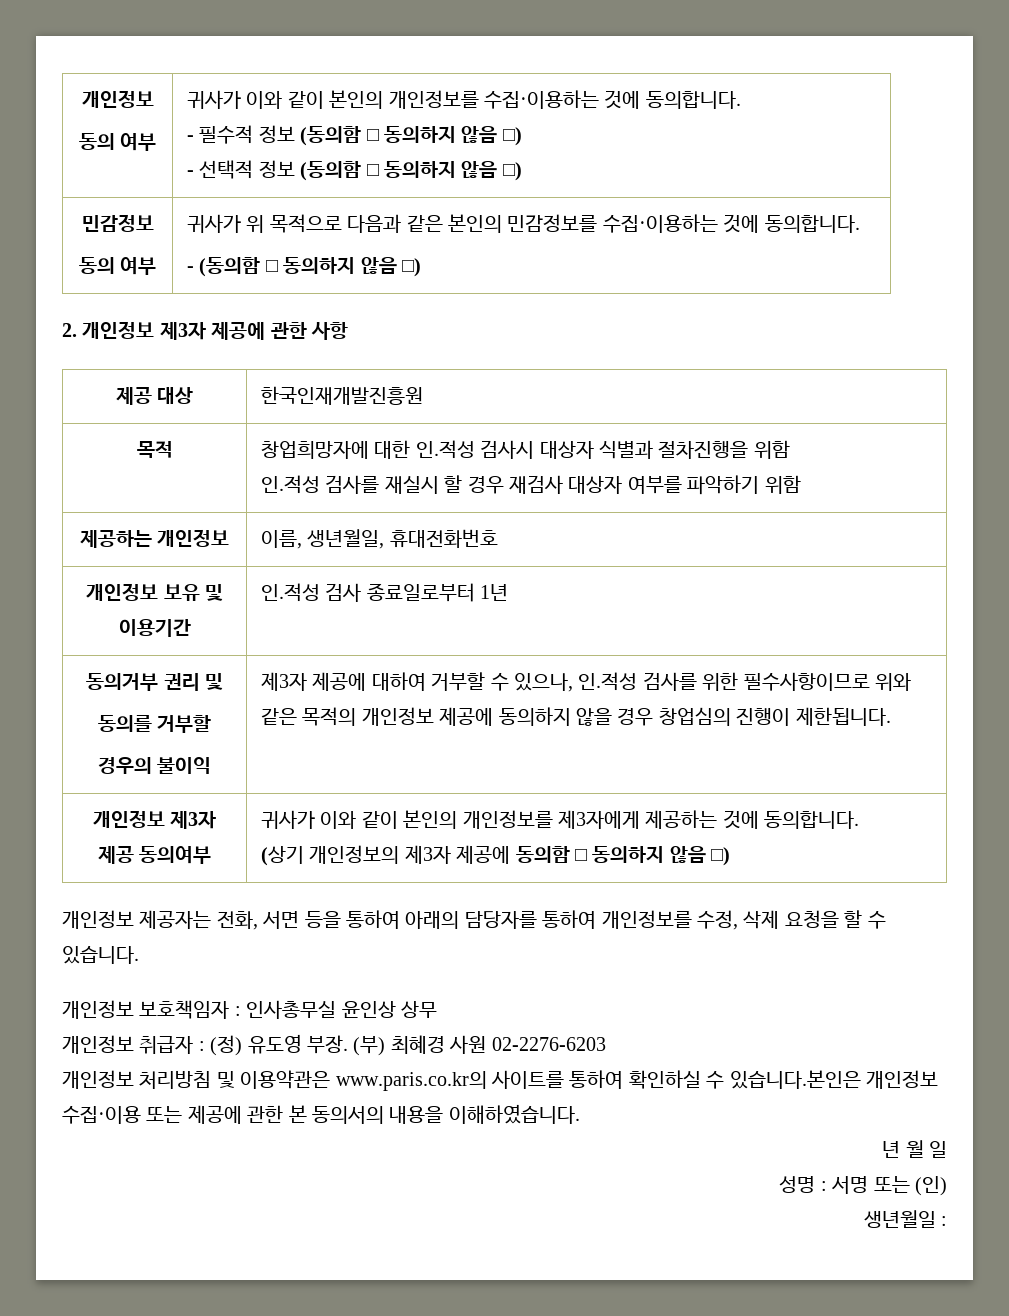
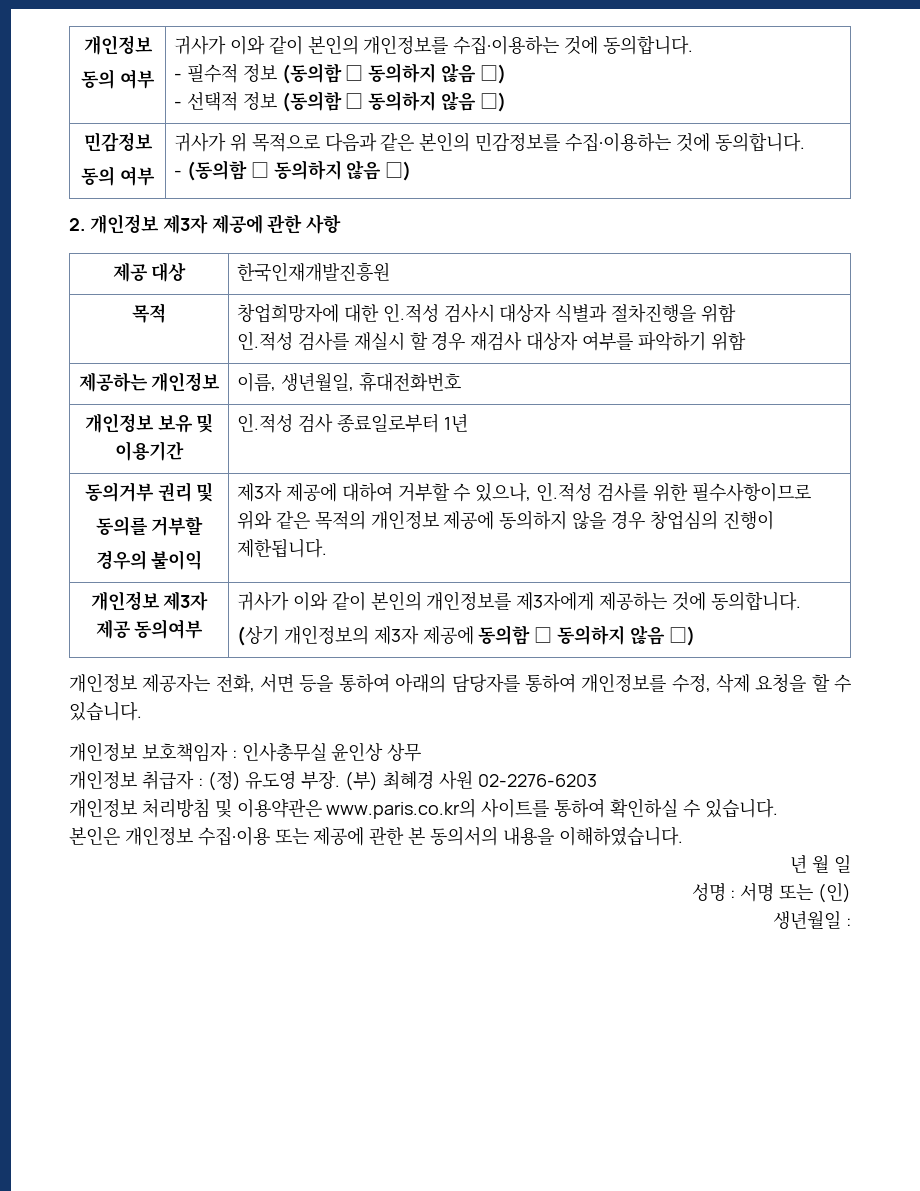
[729,1070,861,1089] 있습니다.본인은 -> [704,798,778,818] [69,826,120,845] 있습니다. // 본인은

